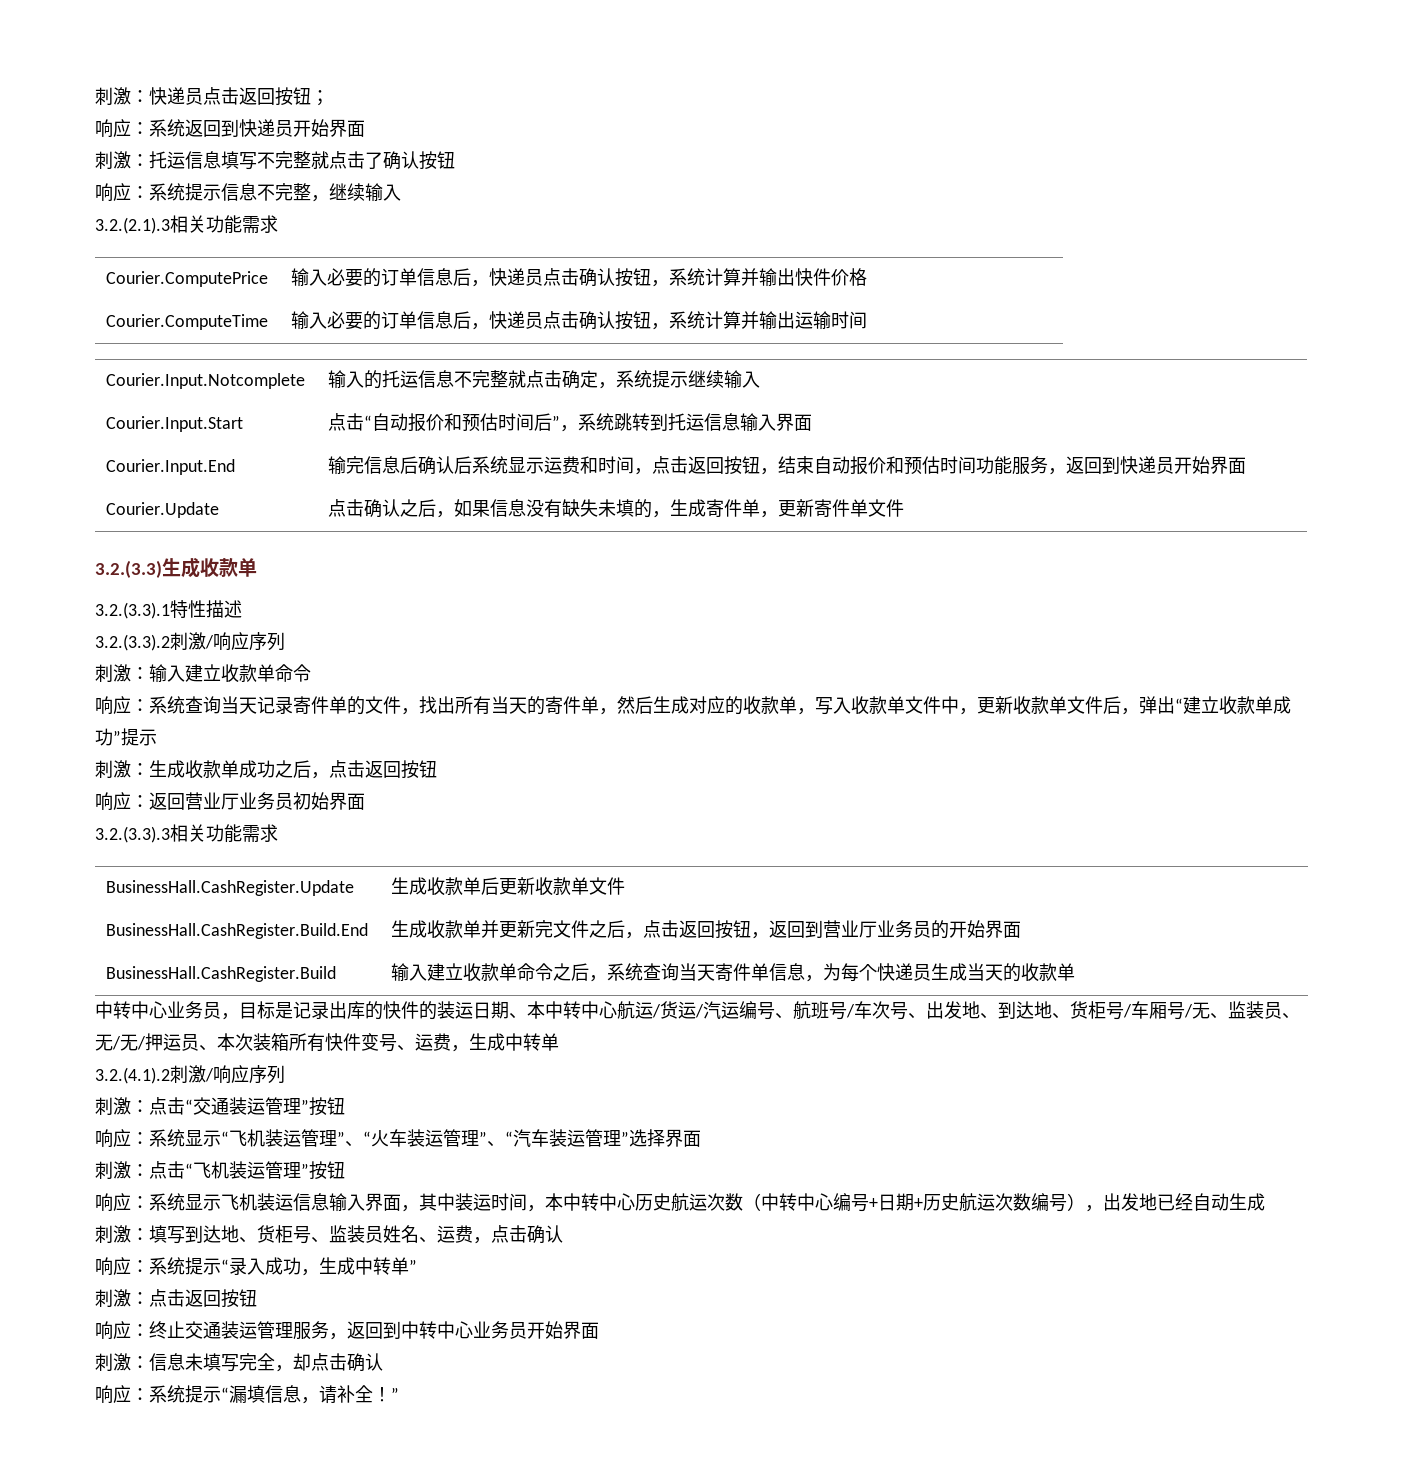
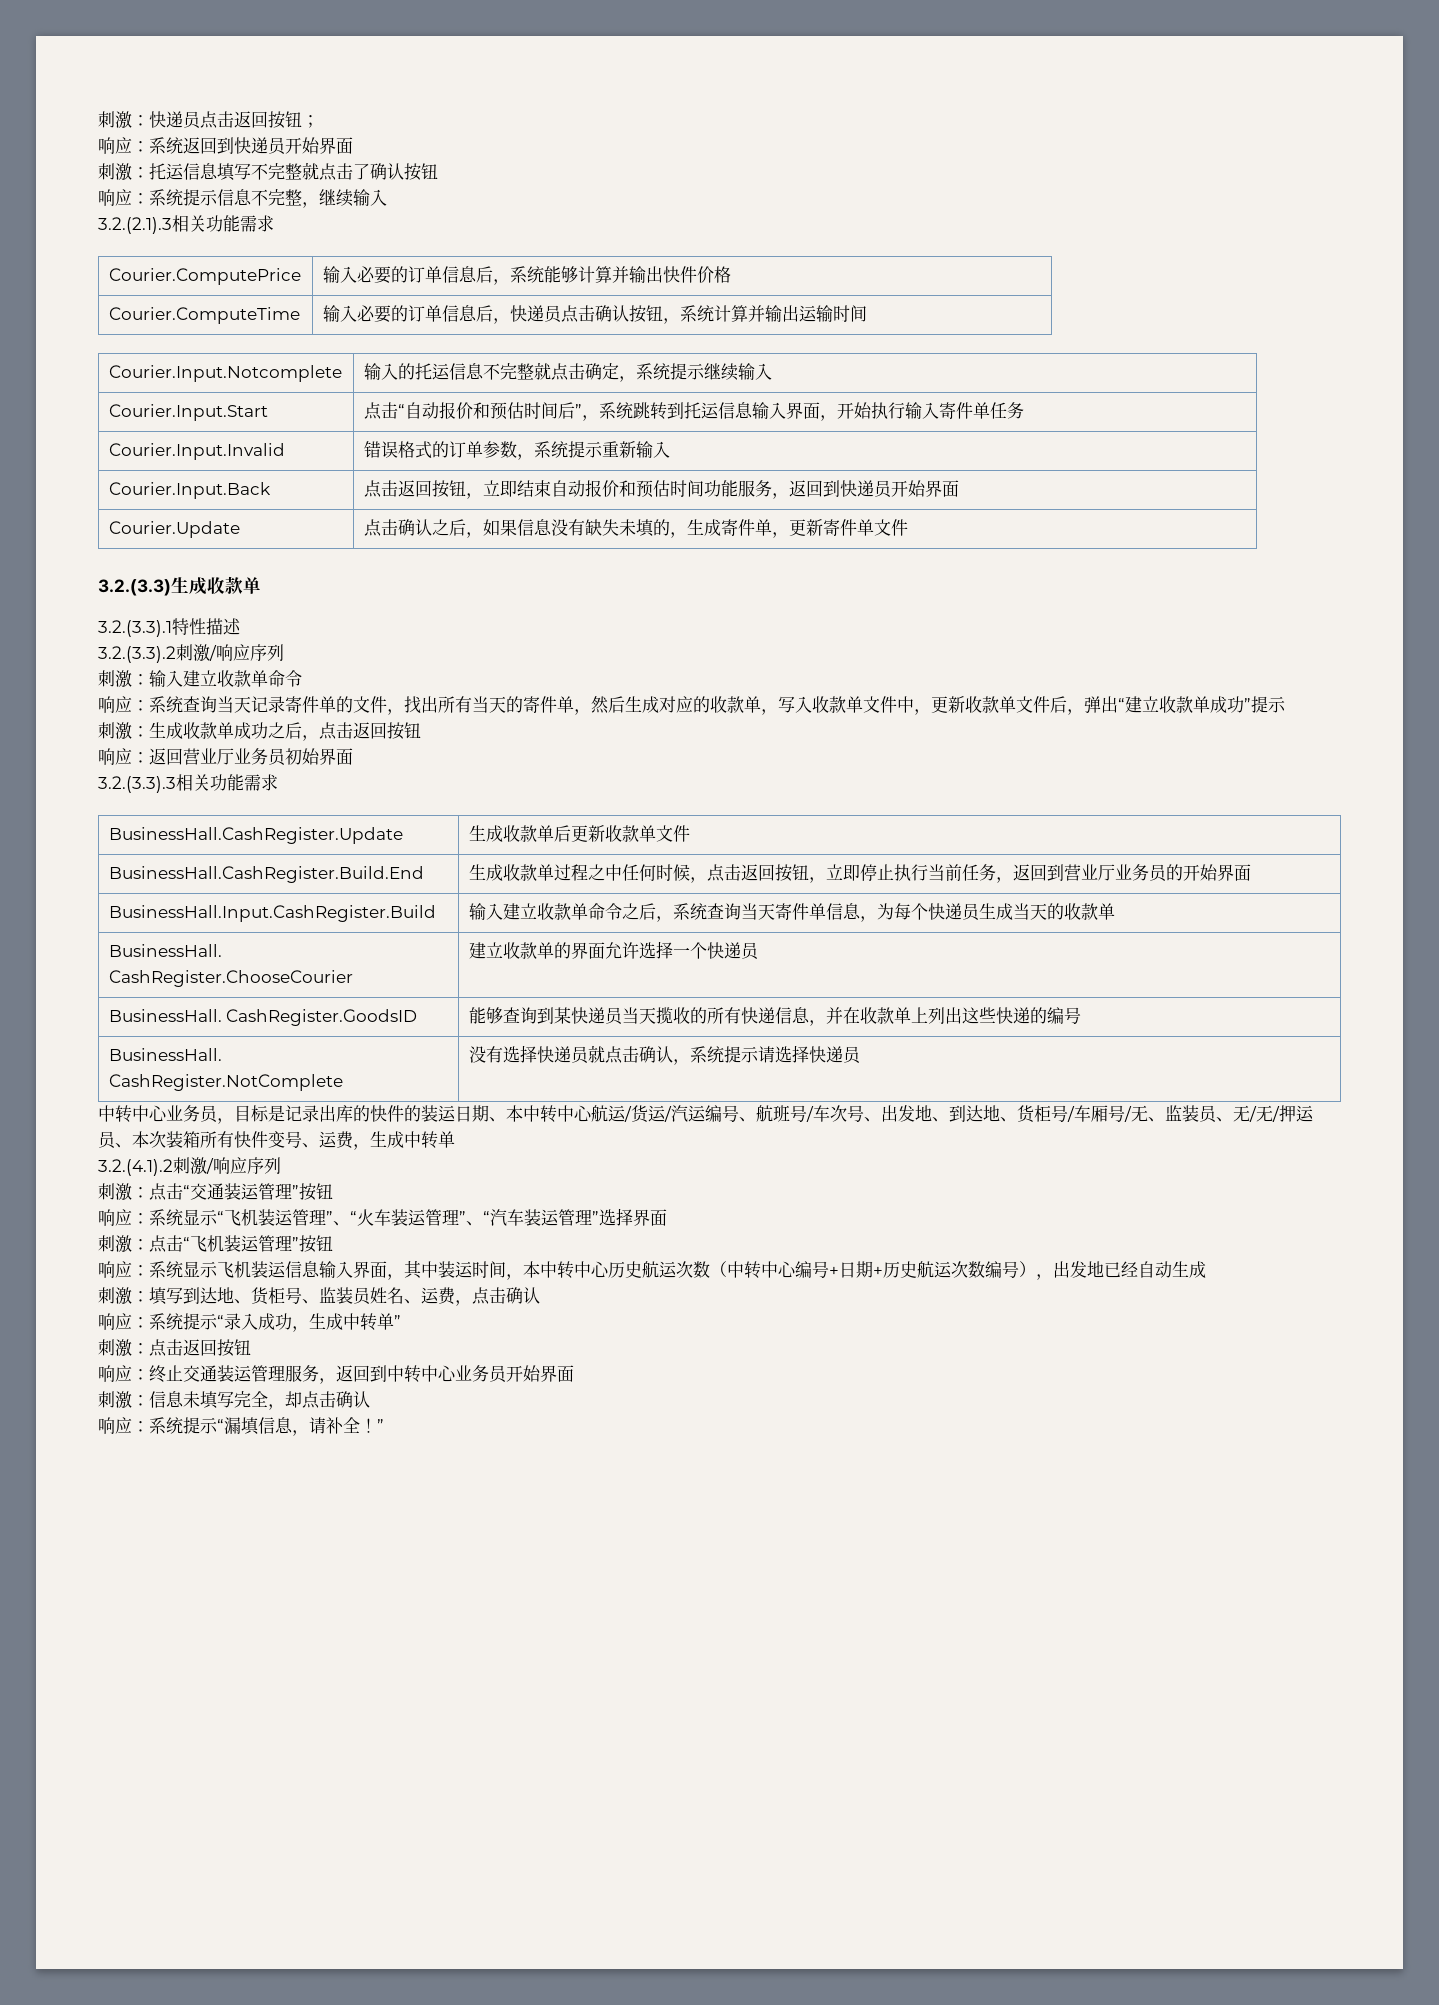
[489,268,706,287] 快递员点击确认按钮，系统 -> [509,266,578,283] 系统能够
[106,459,236,475] [328,456,779,475] // Courier.Input.End | 输完信息后确认后系统显示运费和时间，点击返回按钮， -> [819,402,1024,421] [108,443,285,460] [363,441,670,460] [108,482,271,499] [363,480,517,499] ，开始执行输入寄件单任务 // Courier.Input.Invalid | 错误格式的订单参数，系统提示重新输入 // Courier.Input.Back | 点击返回按钮，立即
[481,920,752,939] 并更新完文件之后，点击返回按钮 -> [553,864,996,883] 过程之中任何时候，点击返回按钮，立即停止执行当前任务
[106,966,337,982] BusinessHall.CashRegister.Build -> [108,905,436,922] BusinessHall.Input.CashRegister.Build
(1076, 972) none -> [108,944,222,957] [108,970,353,987] [468,941,760,960] [108,1009,418,1026] [468,1007,1081,1026] [108,1048,222,1061] [108,1074,343,1091] [468,1045,862,1065] // BusinessHall. CashRegister.ChooseCourier | 建立收款单的界面允许选择一个快递员 // BusinessHall. CashRegister.GoodsID | 能够查询到某快递员当天揽收的所有快递信息，并在收款单上列出这些快递的编号 // BusinessHall. CashRegister.NotComplete | 没有选择快递员就点击确认，系统提示请选择快递员

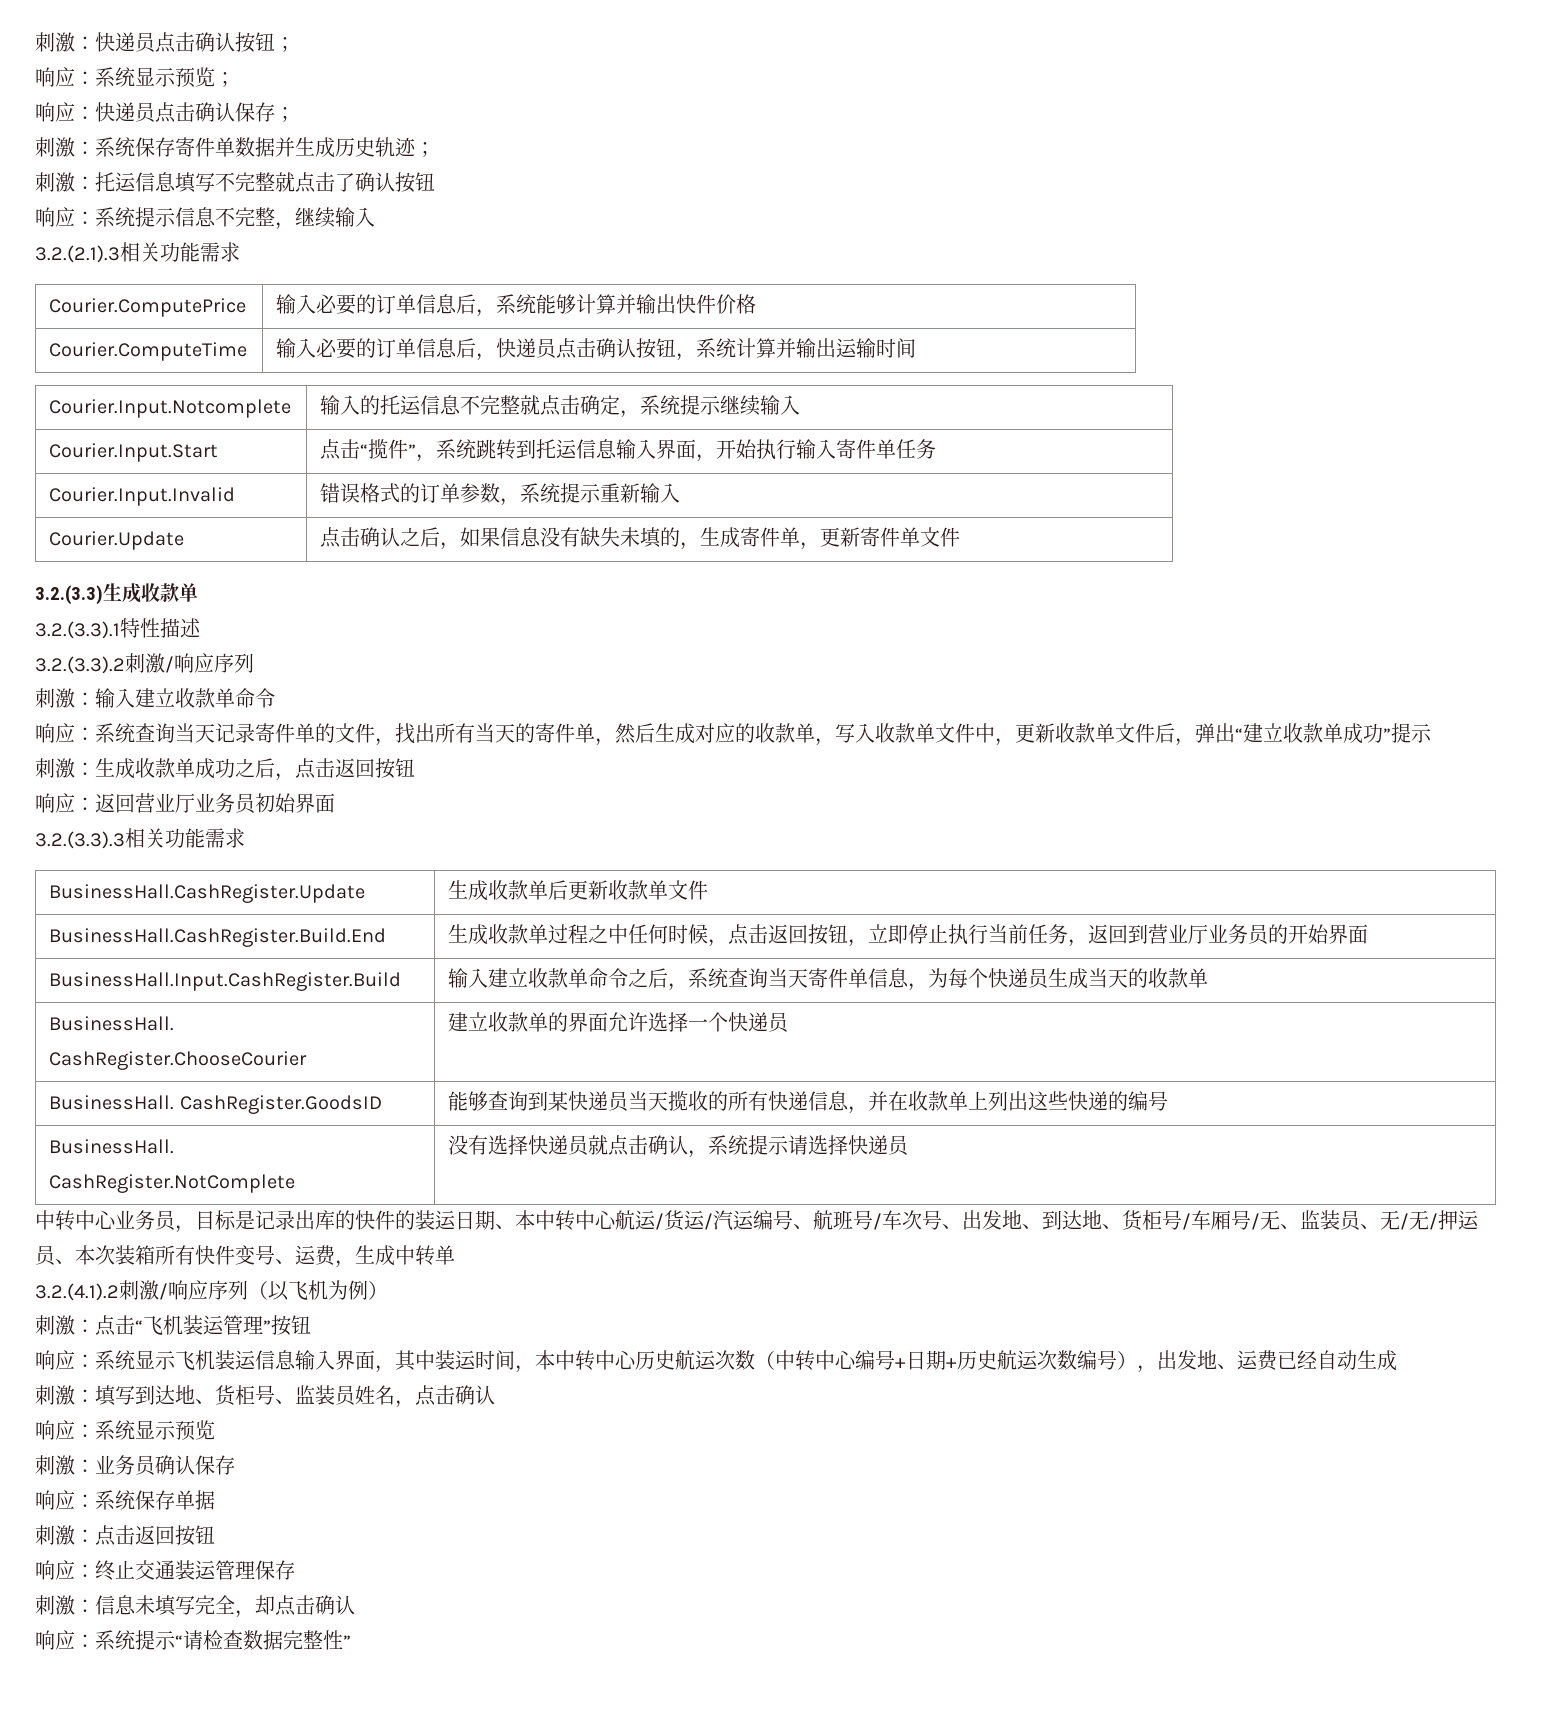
[234,111,268,128] 返回 -> [195,32,235,52] 确认
[183,137,353,155] 返回到快递员开始界面 -> [135,67,235,88] [35,102,295,123] [35,137,435,158] 显示预览； // 响应：快递员点击确认保存； // 刺激：系统保存寄件单数据并生成历史轨迹；
[404,402,575,420] 自动报价和预估时间后 -> [368,439,409,459] 揽件
[108,482,271,499] [363,480,959,499] // Courier.Input.Back | 点击返回按钮，立即结束自动报价和预估时间功能服务，返回到快递员开始界面 -> (681, 493) none
[98,1183,333,1201] [98,1208,667,1226] // 刺激：点击“交通装运管理”按钮 // 响应：系统显示“飞机装运管理”、“火车装运管理”、“汽车装运管理”选择界面 -> [248,1280,388,1301] （以飞机为例）
(1104, 1269) none -> [1217,1350,1278,1371] 、运费
[404,1287,456,1305] 、运费 -> (395, 1395) none
[183,1313,401,1332] 提示“录入成功，生成中转单” -> [135,1420,215,1441] [35,1455,235,1476] [35,1490,215,1510] 显示预览 // 刺激：业务员确认保存 // 响应：系统保存单据
[285,1365,574,1384] 服务，返回到中转中心业务员开始界面 -> [255,1560,295,1580] 保存
[224,1417,377,1436] 漏填信息，请补全！ -> [183,1630,343,1650] 请检查数据完整性

